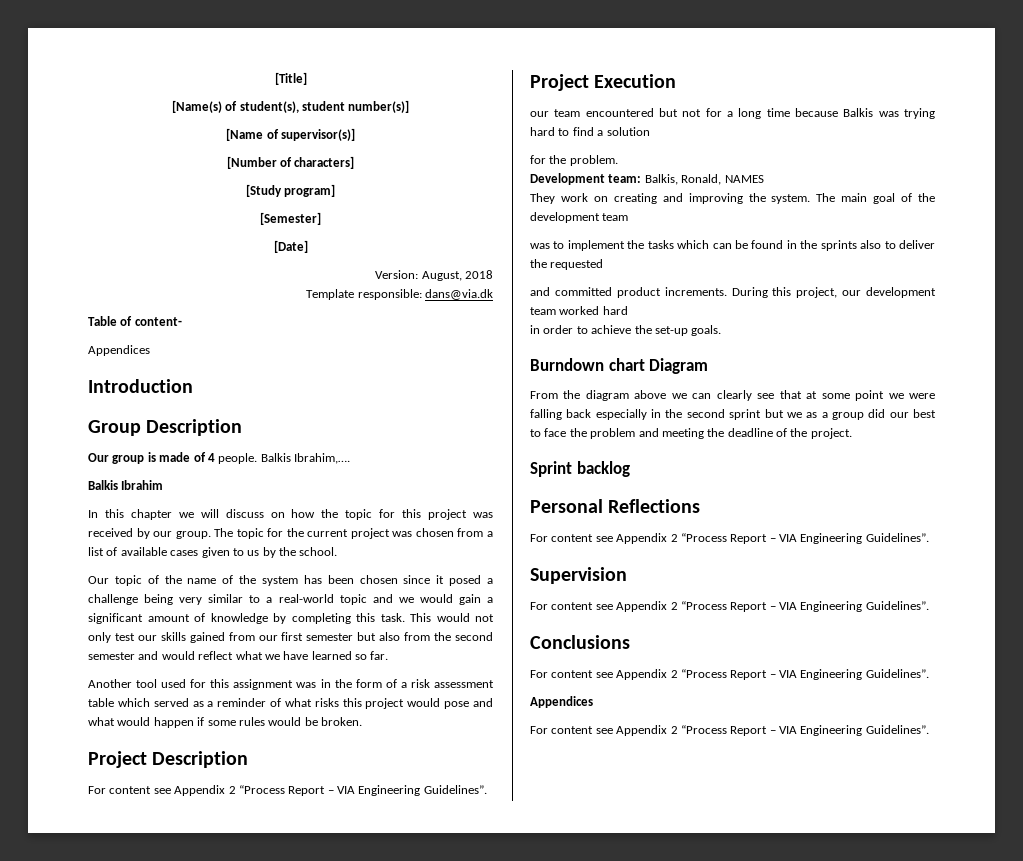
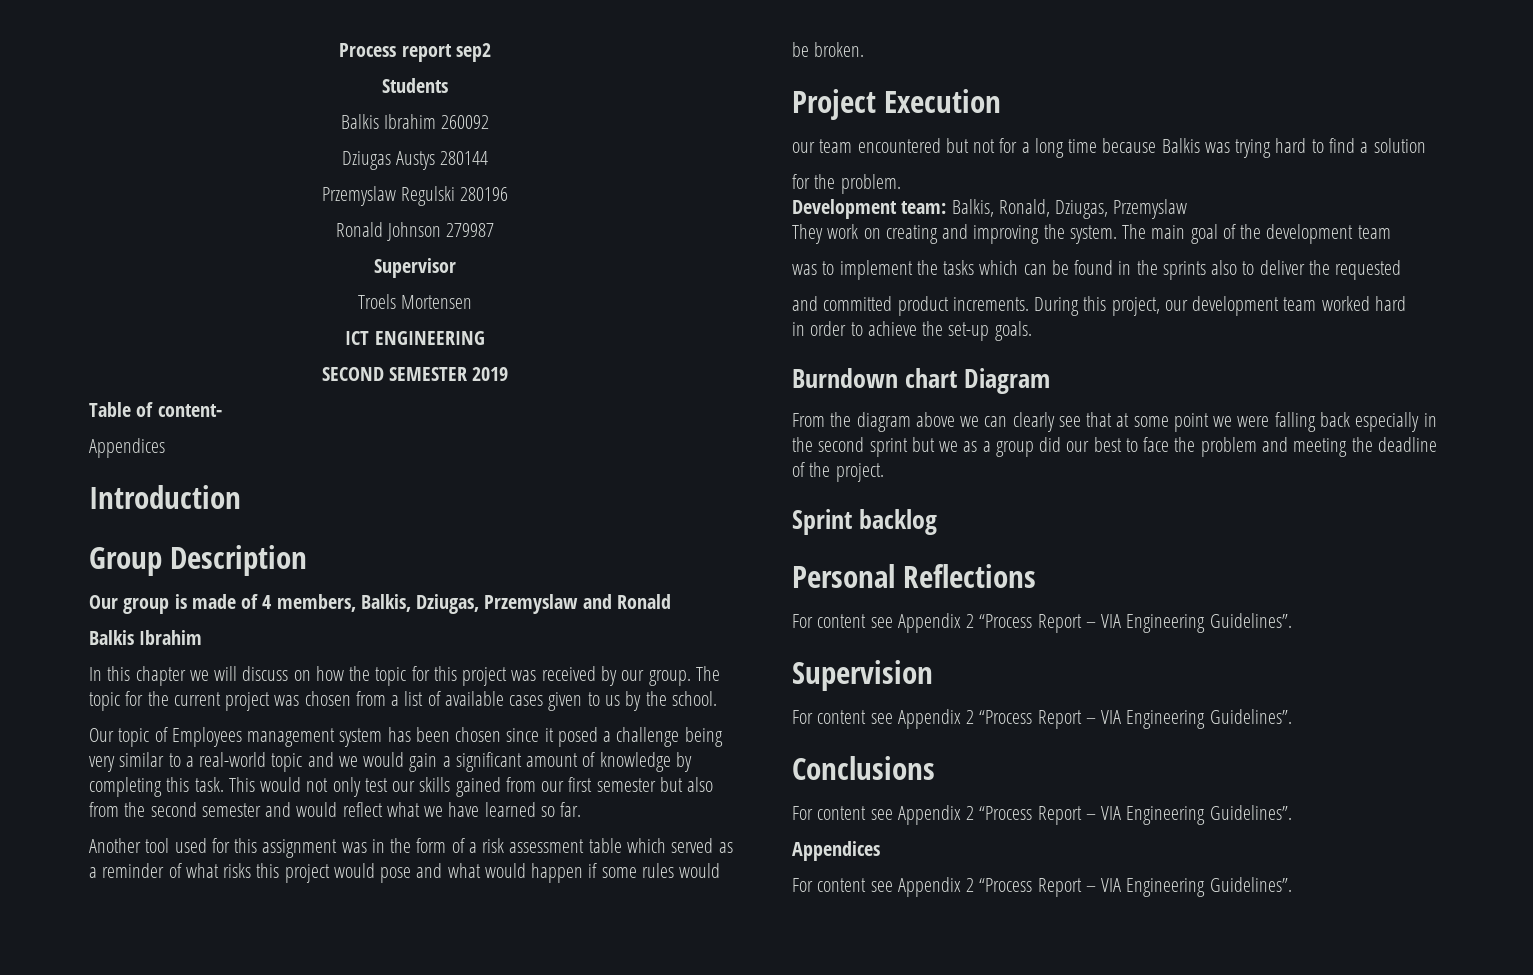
[274,72,307,85] [171,100,410,113] [226,128,355,141] [226,156,355,169] [245,184,336,197] [260,212,321,225] [273,240,308,253] [375,270,493,281] [306,289,493,300] [Title] // [Name(s) of student(s), student number(s)] // [Name of supervisor(s)] // [Number of characters] // [Study program] // [Semester] // [Date] // Version: August, 2018 // Template responsible: dans@via.dk -> [339,43,491,62] [382,78,448,93] [340,114,490,129] [341,151,489,170] [321,186,509,206] [335,222,495,241] [374,258,456,278] [357,294,473,309] [345,331,485,345] [321,367,509,381] Process report sep2 // Students // Balkis Ibrahim 260092 // Dziugas Austys 280144 // Przemyslaw Regulski 280196 // Ronald Johnson 279987 // Supervisor // Troels Mortensen // ICT ENGINEERING // SECOND SEMESTER 2019
[218,453,350,464] people. Balkis Ibrahim,…. -> [276,594,671,614] members, Balkis, Dziugas, Przemyslaw and Ronald
[164,575,257,584] the name of the -> [171,727,336,747] Employees management
[88,751,249,768] [88,785,487,796] // Project Description // For content see Appendix 2 “Process Report – VIA Engineering Guidelines”. -> (865, 49) none
[724,175,764,183] NAMES -> [1055,199,1188,219] Dziugas, Przemyslaw

